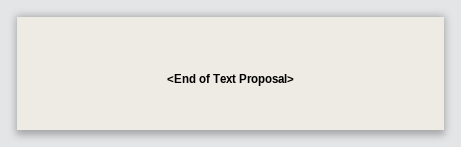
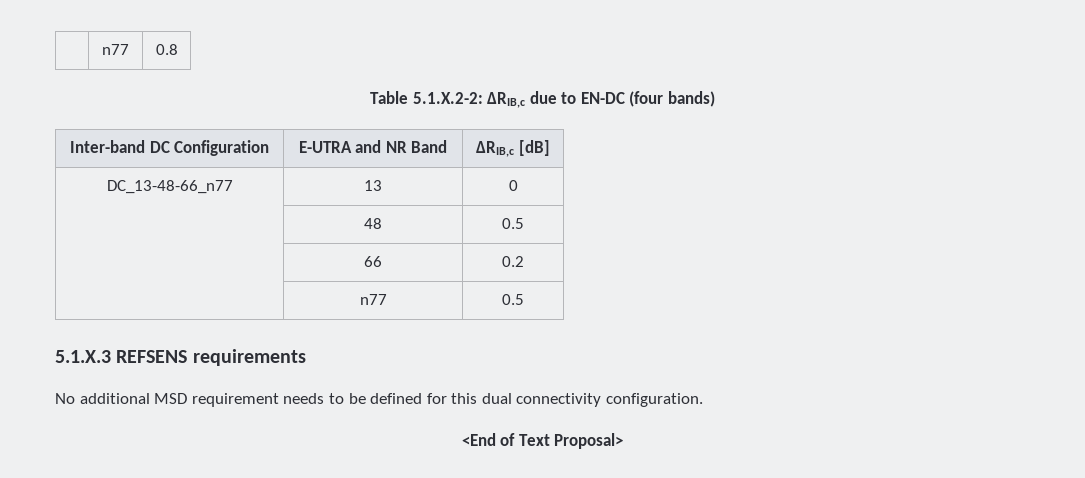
(166, 78) none -> [102,44,129,55] [155,44,178,55] [369,91,716,108] [69,140,270,156] [298,140,448,153] [476,140,550,157] [106,180,233,194] [364,180,382,191] [508,180,518,191] [364,218,382,229] [502,218,524,229] [364,256,382,267] [502,256,524,267] [359,294,387,305] [502,294,524,305] [55,349,306,366] [55,393,704,407] | n77 | 0.8 // Table 5.1.X.2-2: ΔRIB,c due to EN-DC (four bands) // Inter-band DC Configuration | E-UTRA and NR Band | ΔRIB,c [dB] // DC_13-48-66_n77 | 13 | 0 // | 48 | 0.5 // | 66 | 0.2 // | n77 | 0.5 // 5.1.X.3 REFSENS requirements // No additional MSD requirement needs to be defined for this dual connectivity configuration. //

